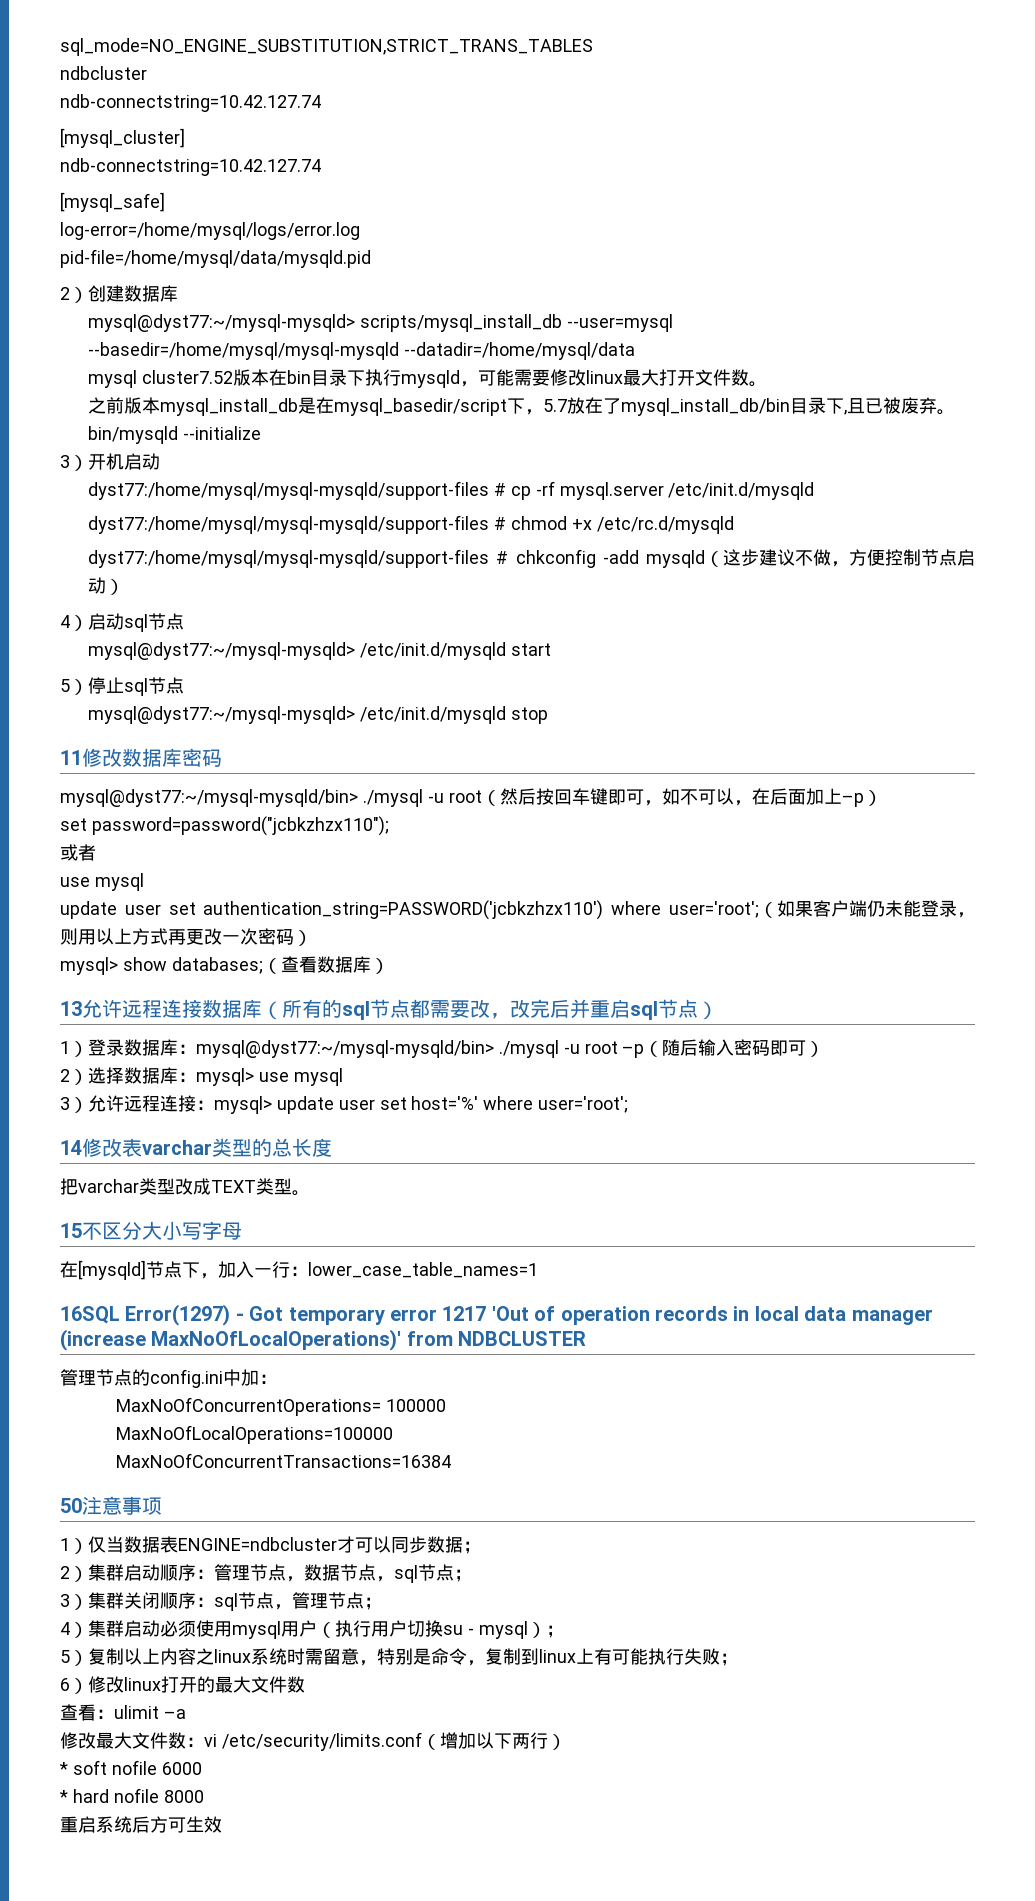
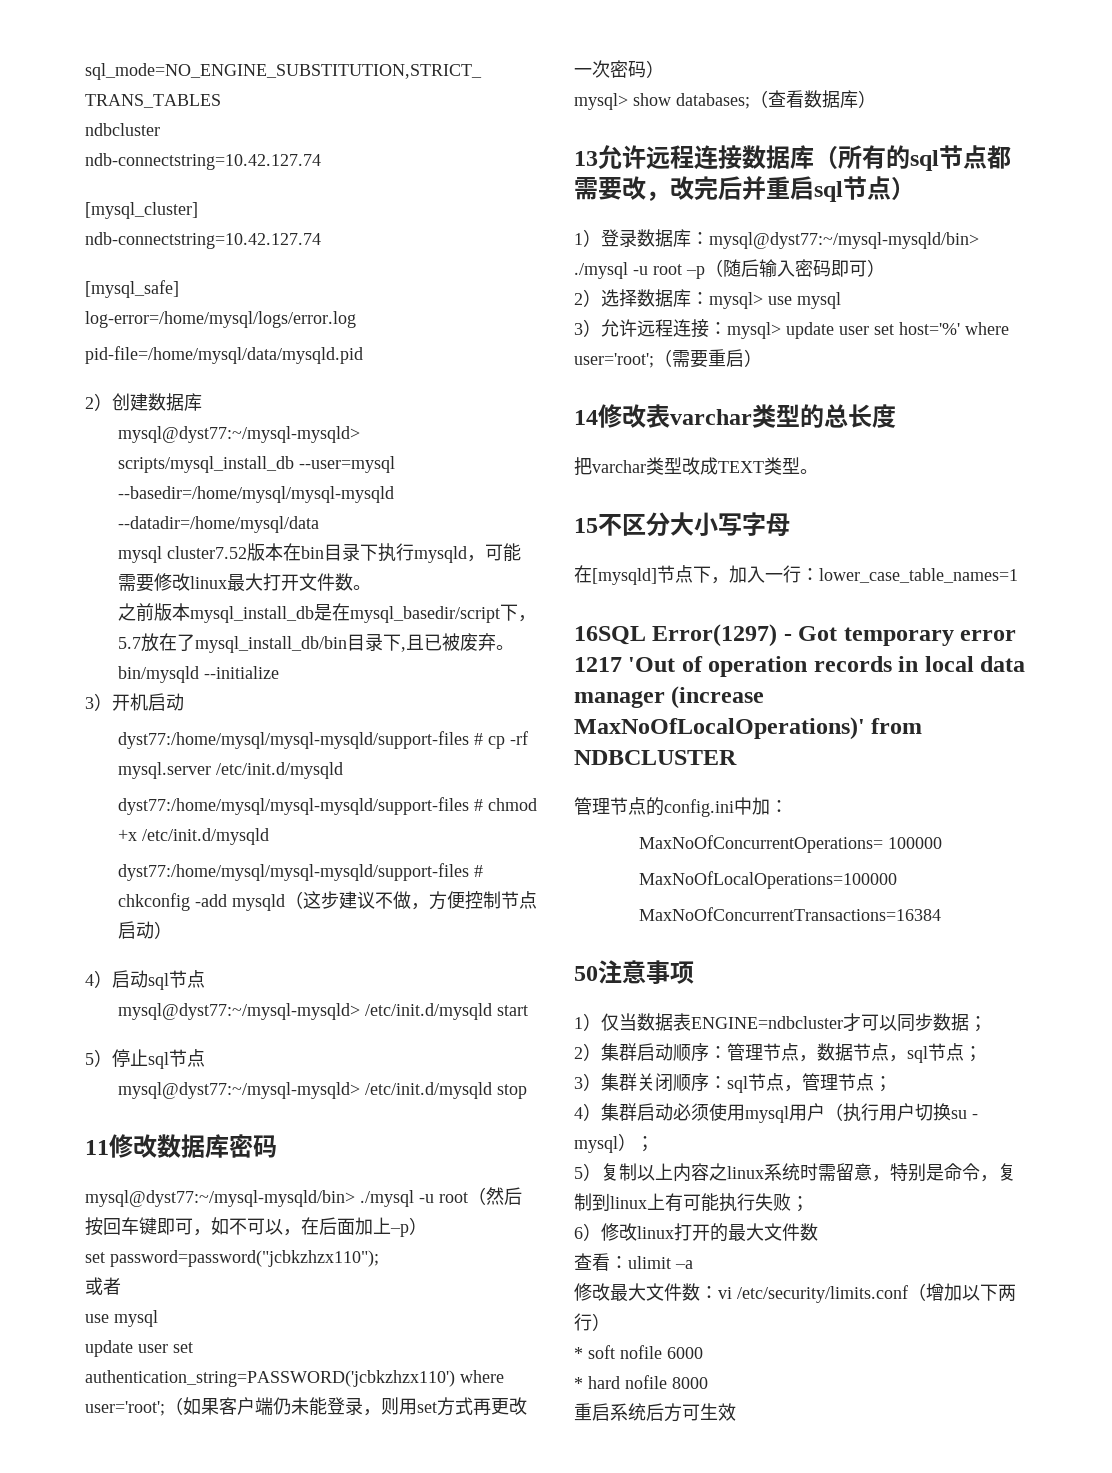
[596,516,734,534] /etc/rc.d/mysqld -> [141,828,269,845] /etc/init.d/mysqld
[96,928,132,945] 以上 -> [417,1402,437,1413] set
(629, 1104) none -> [654,349,762,368] （需要重启）

